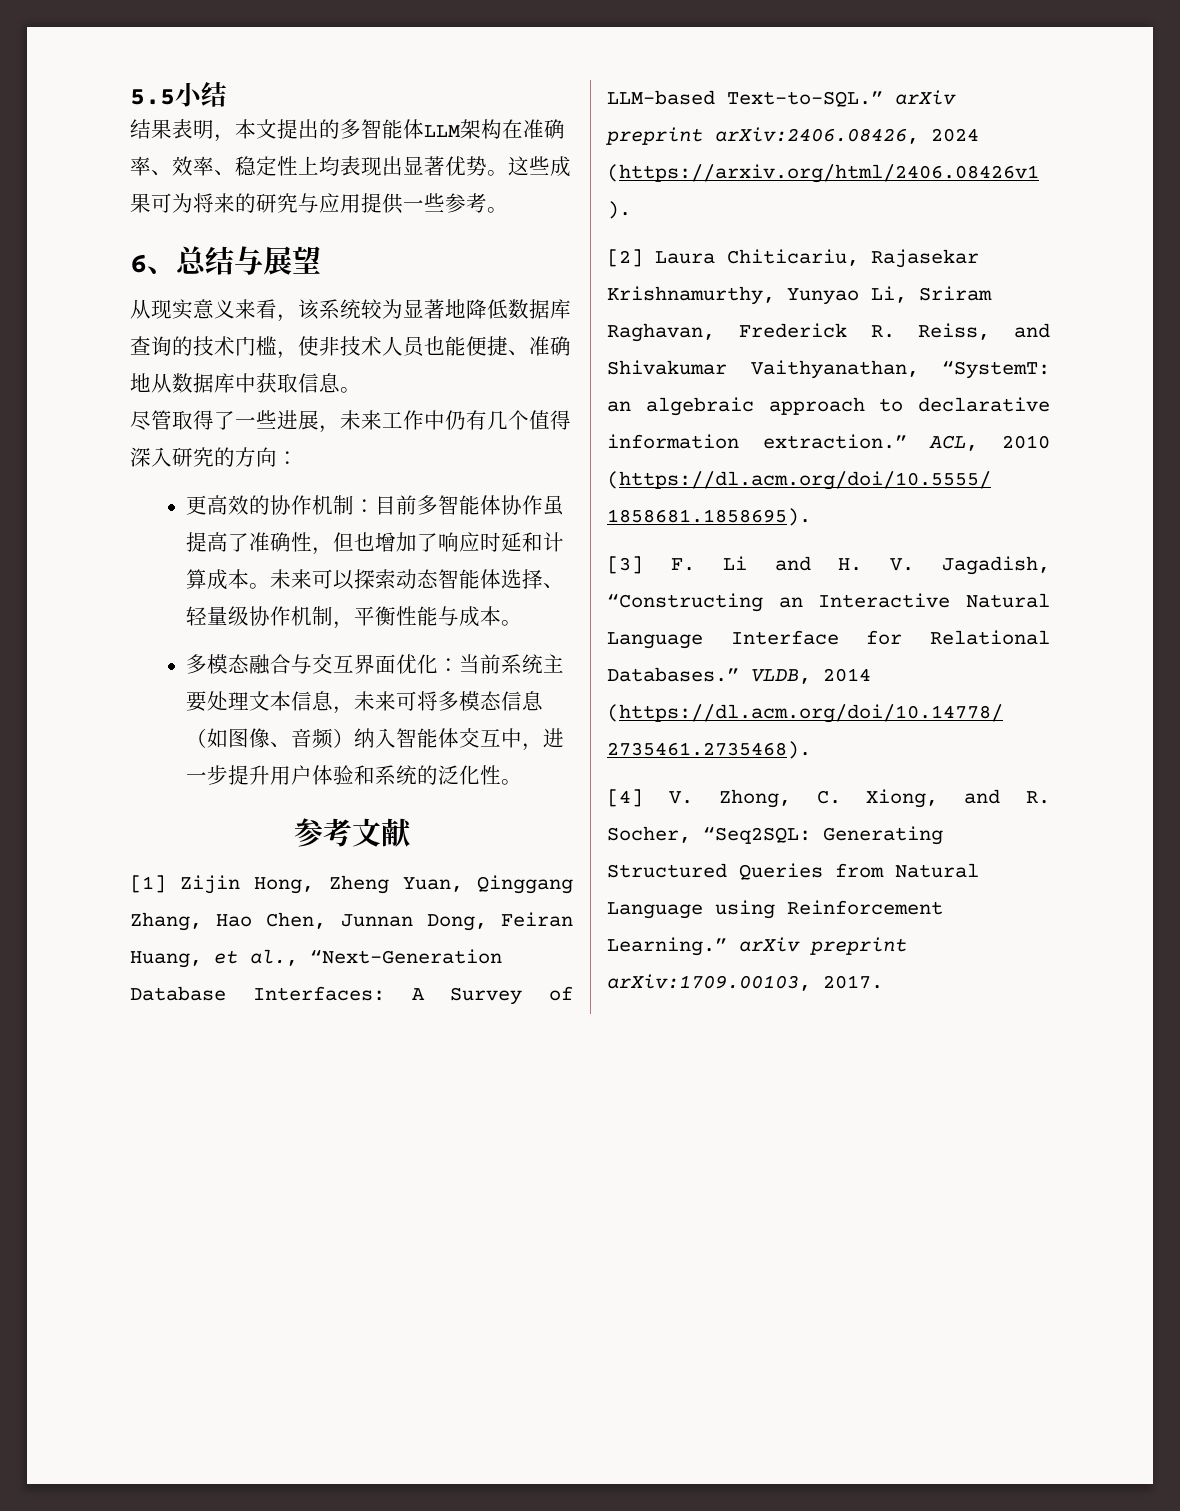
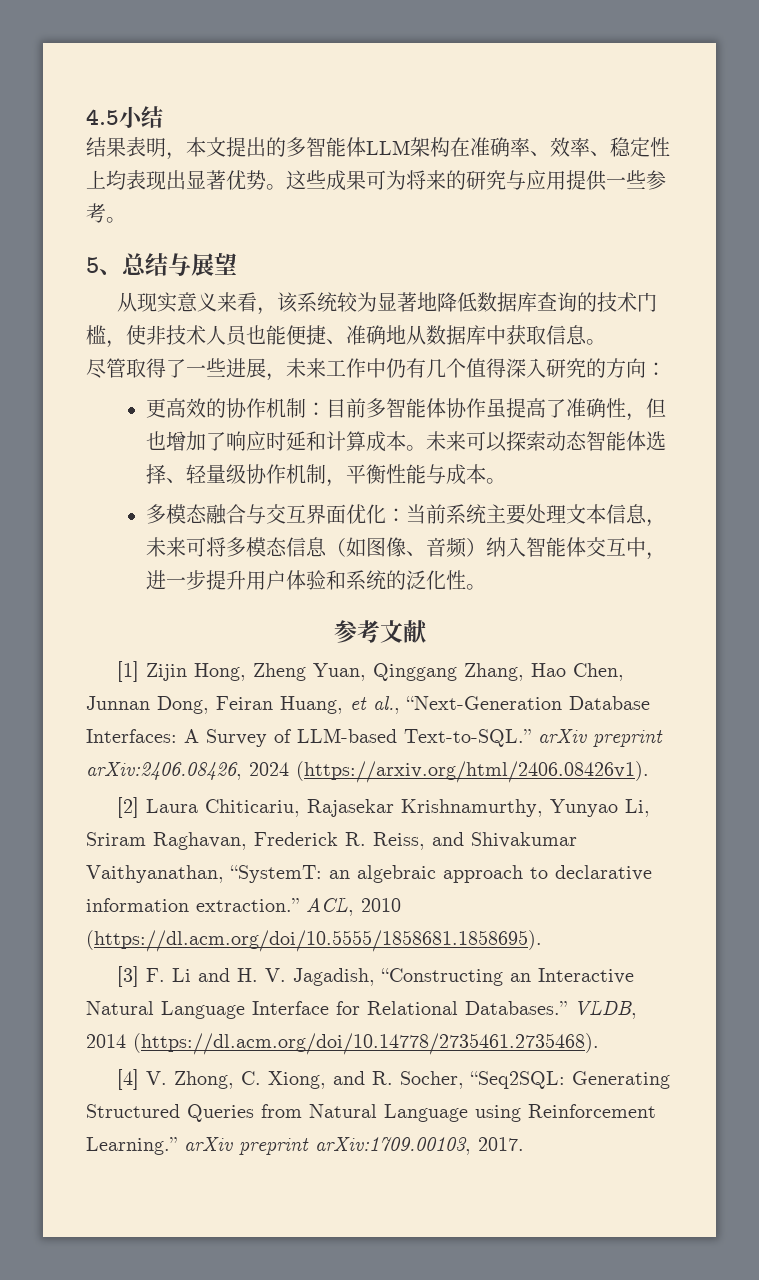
[130,89,175,105] 5.5 -> [86,109,119,125] 4.5
[130,254,147,273] 6 -> [86,257,99,273] 5

